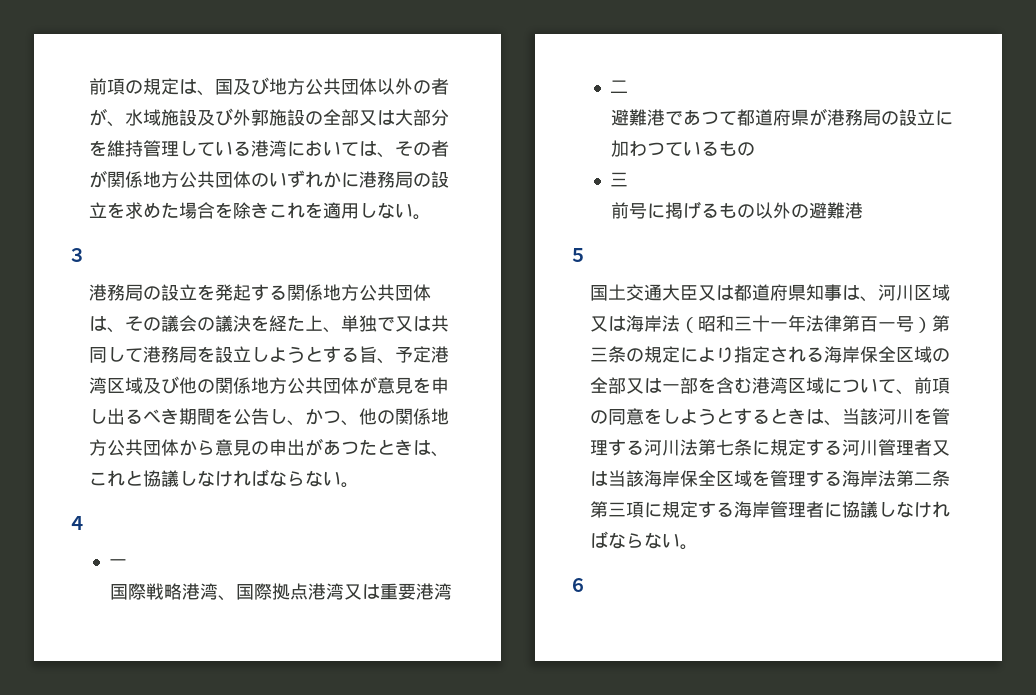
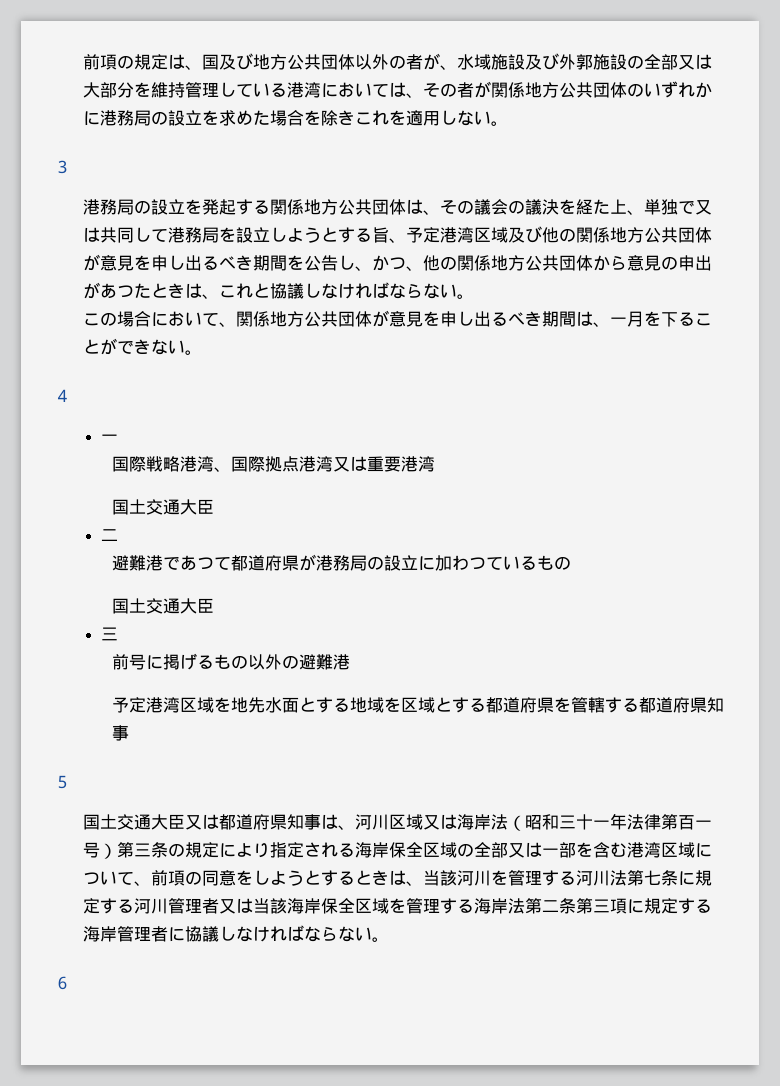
(360, 485) none -> [82,310,712,327] [82,338,202,355] // この場合において、関係地方公共団体が意見を申し出るべき期間は、一月を下ることができない。
(453, 591) none -> [111,499,214,515] // 国土交通大臣
(756, 149) none -> [111,598,214,614] // 国土交通大臣
(864, 210) none -> [111,697,724,713] [111,725,129,741] // 予定港湾区域を地先水面とする地域を区域とする都道府県を管轄する都道府県知事

